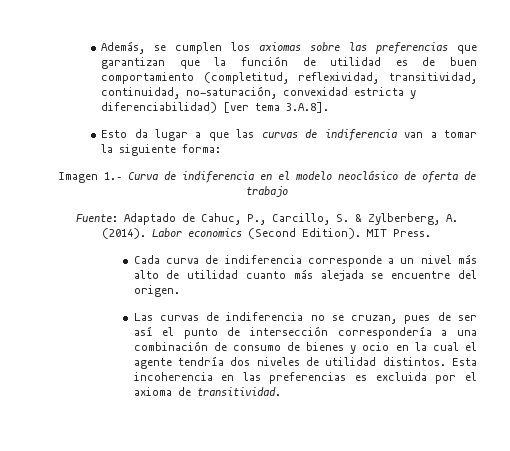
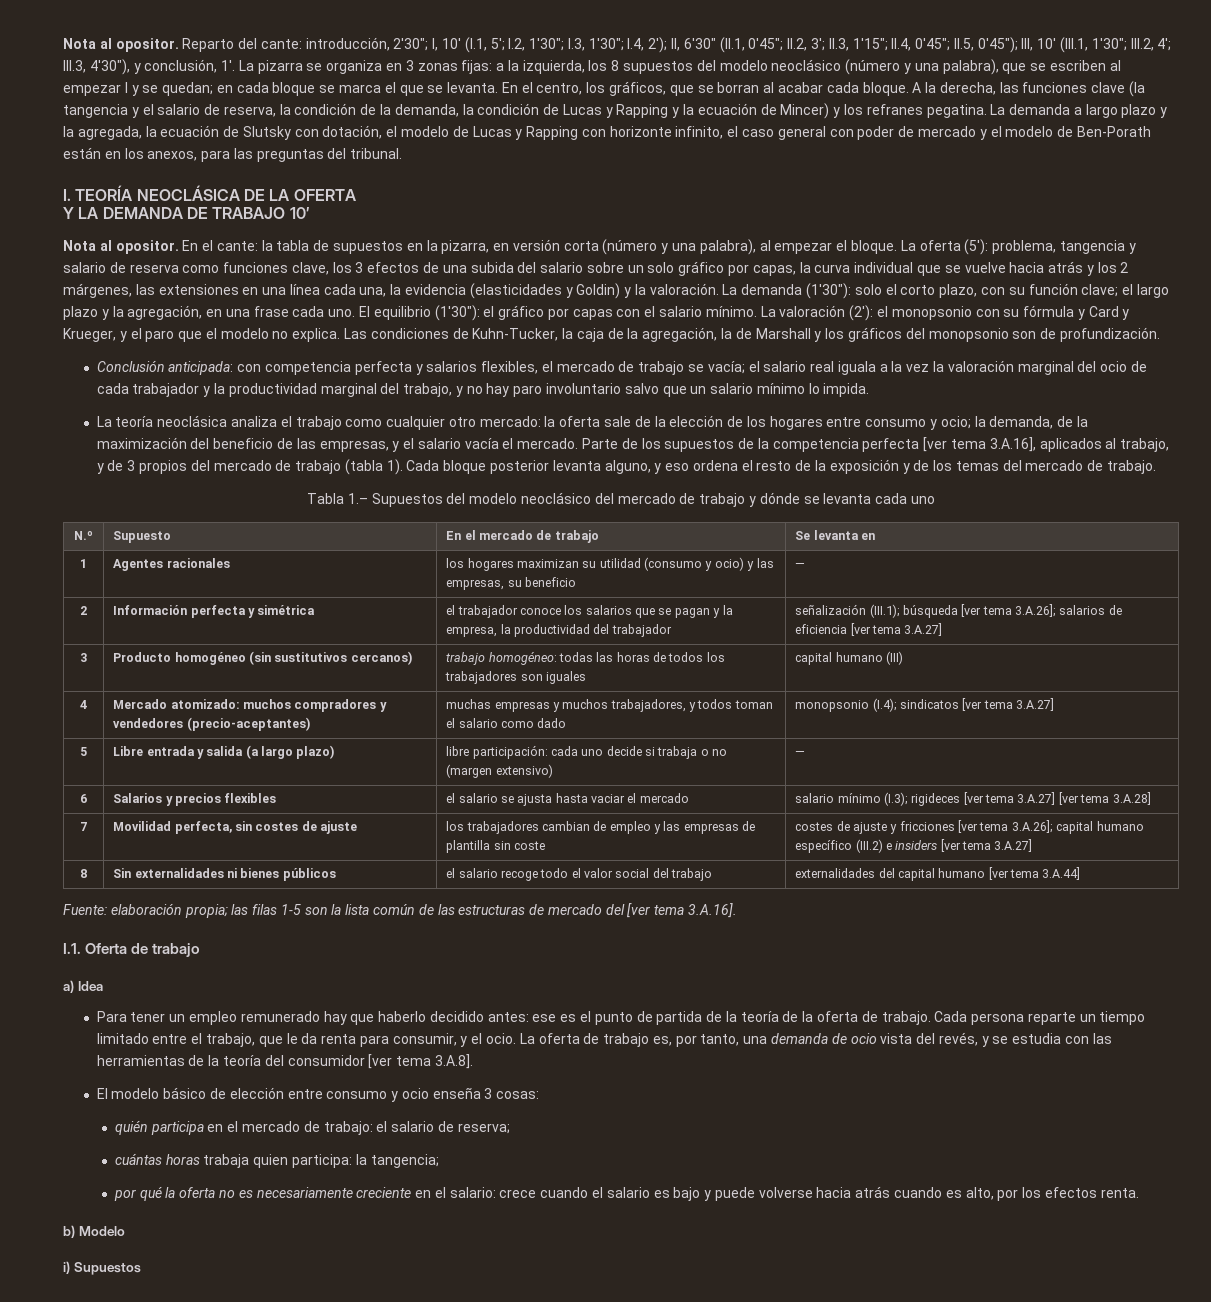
[101,41,478,54] [101,56,478,69] [101,72,477,84] [101,86,417,99] [101,102,330,113] [101,129,477,141] [101,144,222,156] [57,170,476,183] [245,186,288,197] [75,213,458,225] [102,228,431,239] [133,254,477,267] [133,269,477,281] [133,285,180,297] [133,312,478,324] [133,326,478,339] [133,341,477,354] [133,356,478,369] [133,372,478,384] [133,387,281,396] Además, se cumplen los axiomas sobre las preferencias que garantizan que la función de utilidad es de buen comportamiento (completitud, reflexividad, transitividad, continuidad, no-saturación, convexidad estricta y diferenciabilidad) [ver tema 3.A.8]. // Esto da lugar a que las curvas de indiferencia van a tomar la siguiente forma: // Imagen 1.– Curva de indiferencia en el modelo neoclásico de oferta de trabajo // Fuente: Adaptado de Cahuc, P., Carcillo, S. & Zylberberg, A. (2014). Labor economics (Second Edition). MIT Press. // Cada curva de indiferencia corresponde a un nivel más alto de utilidad cuanto más alejada se encuentre del origen. // Las curvas de indiferencia no se cruzan, pues de ser así el punto de intersección correspondería a una combinación de consumo de bienes y ocio en la cual el agente tendría dos niveles de utilidad distintos. Esta incoherencia en las preferencias es excluida por el axioma de transitividad. -> [63,37,1172,53] [63,59,1121,75] [63,81,1145,97] [63,103,1168,119] [63,125,1151,140] [63,147,403,162] [63,185,356,201] [63,207,310,219] [63,239,1136,255] [63,261,1129,276] [63,283,1169,299] [63,305,1130,321] [63,327,1160,342] [96,360,1147,375] [96,383,870,397] [96,415,1088,430] [96,437,1170,452] [96,459,1157,475] [307,492,935,507] [74,531,93,540] [113,531,172,543] [446,530,599,543] [795,530,875,540] [80,559,87,568] [113,558,230,571] [446,557,774,571] [446,577,576,590] [795,563,806,568] [80,606,87,615] [113,605,316,618] [446,605,733,618] [446,624,672,637] [795,604,1122,618] [795,623,943,636] [80,653,87,662] [113,651,412,665] [446,651,725,665] [445,671,586,684] [795,651,903,665] [80,700,87,709] [113,699,387,712] [113,717,310,731] [446,699,773,712] [446,718,567,728] [795,698,1054,712] [80,747,87,756] [113,745,335,759] [446,745,728,759] [446,764,553,778] [795,751,806,756] [80,794,87,803] [113,793,277,806] [446,793,689,806] [795,792,1151,806] [80,822,87,831] [113,821,357,834] [446,821,756,834] [446,840,545,853] [795,820,1144,834] [795,839,1033,853] [80,869,87,878] [113,868,336,881] [446,868,713,881] [795,867,1081,881] [63,903,738,918] [63,943,201,957] [63,980,103,993] [96,1011,1146,1025] [96,1032,1112,1047] [96,1054,473,1069] [96,1087,540,1102] [114,1120,510,1135] [114,1153,439,1168] [113,1186,1139,1201] [63,1225,125,1238] [63,1261,141,1275] Nota al opositor. Reparto del cante: introducción, 2′30″; I, 10′ (I.1, 5′; I.2, 1′30″; I.3, 1′30″; I.4, 2′); II, 6′30″ (II.1, 0′45″; II.2, 3′; II.3, 1′15″; II.4, 0′45″; II.5, 0′45″); III, 10′ (III.1, 1′30″; III.2, 4′; III.3, 4′30″), y conclusión, 1′. La pizarra se organiza en 3 zonas fijas: a la izquierda, los 8 supuestos del modelo neoclásico (número y una palabra), que se escriben al empezar I y se quedan; en cada bloque se marca el que se levanta. En el centro, los gráficos, que se borran al acabar cada bloque. A la derecha, las funciones clave (la tangencia y el salario de reserva, la condición de la demanda, la condición de Lucas y Rapping y la ecuación de Mincer) y los refranes pegatina. La demanda a largo plazo y la agregada, la ecuación de Slutsky con dotación, el modelo de Lucas y Rapping con horizonte infinito, el caso general con poder de mercado y el modelo de Ben-Porath están en los anexos, para las preguntas del tribunal. // I. TEORÍA NEOCLÁSICA DE LA OFERTA // Y LA DEMANDA DE TRABAJO 10′ // Nota al opositor. En el cante: la tabla de supuestos en la pizarra, en versión corta (número y una palabra), al empezar el bloque. La oferta (5′): problema, tangencia y salario de reserva como funciones clave, los 3 efectos de una subida del salario sobre un solo gráfico por capas, la curva individual que se vuelve hacia atrás y los 2 márgenes, las extensiones en una línea cada una, la evidencia (elasticidades y Goldin) y la valoración. La demanda (1′30″): solo el corto plazo, con su función clave; el largo plazo y la agregación, en una frase cada uno. El equilibrio (1′30″): el gráfico por capas con el salario mínimo. La valoración (2′): el monopsonio con su fórmula y Card y Krueger, y el paro que el modelo no explica. Las condiciones de Kuhn-Tucker, la caja de la agregación, la de Marshall y los gráficos del monopsonio son de profundización. // Conclusión anticipada: con competencia perfecta y salarios flexibles, el mercado de trabajo se vacía; el salario real iguala a la vez la valoración marginal del ocio de cada trabajador y la productividad marginal del trabajo, y no hay paro involuntario salvo que un salario mínimo lo impida. // La teoría neoclásica analiza el trabajo como cualquier otro mercado: la oferta sale de la elección de los hogares entre consumo y ocio; la demanda, de la maximización del beneficio de las empresas, y el salario vacía el mercado. Parte de los supuestos de la competencia perfecta [ver tema 3.A.16], aplicados al trabajo, y de 3 propios del mercado de trabajo (tabla 1). Cada bloque posterior levanta alguno, y eso ordena el resto de la exposición y de los temas del mercado de trabajo. // Tabla 1.– Supuestos del modelo neoclásico del mercado de trabajo y dónde se levanta cada uno // N.º | Supuesto | En el mercado de trabajo | Se levanta en // 1 | Agentes racionales | los hogares maximizan su utilidad (consumo y ocio) y las empresas, su beneficio | — // 2 | Información perfecta y simétrica | el trabajador conoce los salarios que se pagan y la empresa, la productividad del trabajador | señalización (III.1); búsqueda [ver tema 3.A.26]; salarios de eficiencia [ver tema 3.A.27] // 3 | Producto homogéneo (sin sustitutivos cercanos) | trabajo homogéneo: todas las horas de todos los trabajadores son iguales | capital humano (III) // 4 | Mercado atomizado: muchos compradores y vendedores (precio-aceptantes) | muchas empresas y muchos trabajadores, y todos toman el salario como dado | monopsonio (I.4); sindicatos [ver tema 3.A.27] // 5 | Libre entrada y salida (a largo plazo) | libre participación: cada uno decide si trabaja o no (margen extensivo) | — // 6 | Salarios y precios flexibles | el salario se ajusta hasta vaciar el mercado | salario mínimo (I.3); rigideces [ver tema 3.A.27] [ver tema 3.A.28] // 7 | Movilidad perfecta, sin costes de ajuste | los trabajadores cambian de empleo y las empresas de plantilla sin coste | costes de ajuste y fricciones [ver tema 3.A.26]; capital humano específico (III.2) e insiders [ver tema 3.A.27] // 8 | Sin externalidades ni bienes públicos | el salario recoge todo el valor social del trabajo | externalidades del capital humano [ver tema 3.A.44] // Fuente: elaboración propia; las filas 1-5 son la lista común de las estructuras de mercado del [ver tema 3.A.16]. // I.1. Oferta de trabajo // a) Idea // Para tener un empleo remunerado hay que haberlo decidido antes: ese es el punto de partida de la teoría de la oferta de trabajo. Cada persona reparte un tiempo limitado entre el trabajo, que le da renta para consumir, y el ocio. La oferta de trabajo es, por tanto, una demanda de ocio vista del revés, y se estudia con las herramientas de la teoría del consumidor [ver tema 3.A.8]. // El modelo básico de elección entre consumo y ocio enseña 3 cosas: // quién participa en el mercado de trabajo: el salario de reserva; // cuántas horas trabaja quien participa: la tangencia; // por qué la oferta no es necesariamente creciente en el salario: crece cuando el salario es bajo y puede volverse hacia atrás cuando es alto, por los efectos renta. // b) Modelo // i) Supuestos

